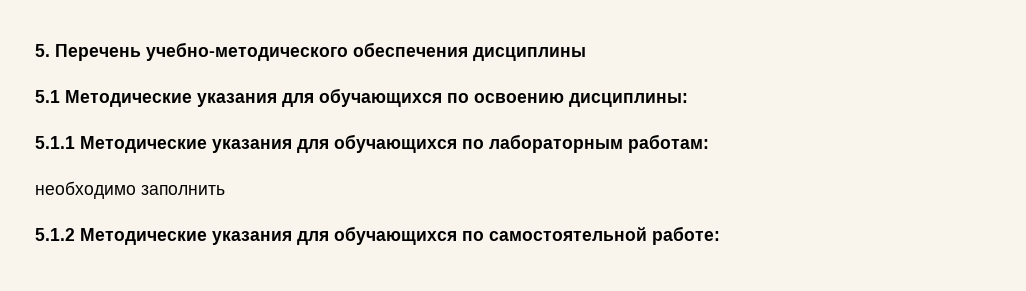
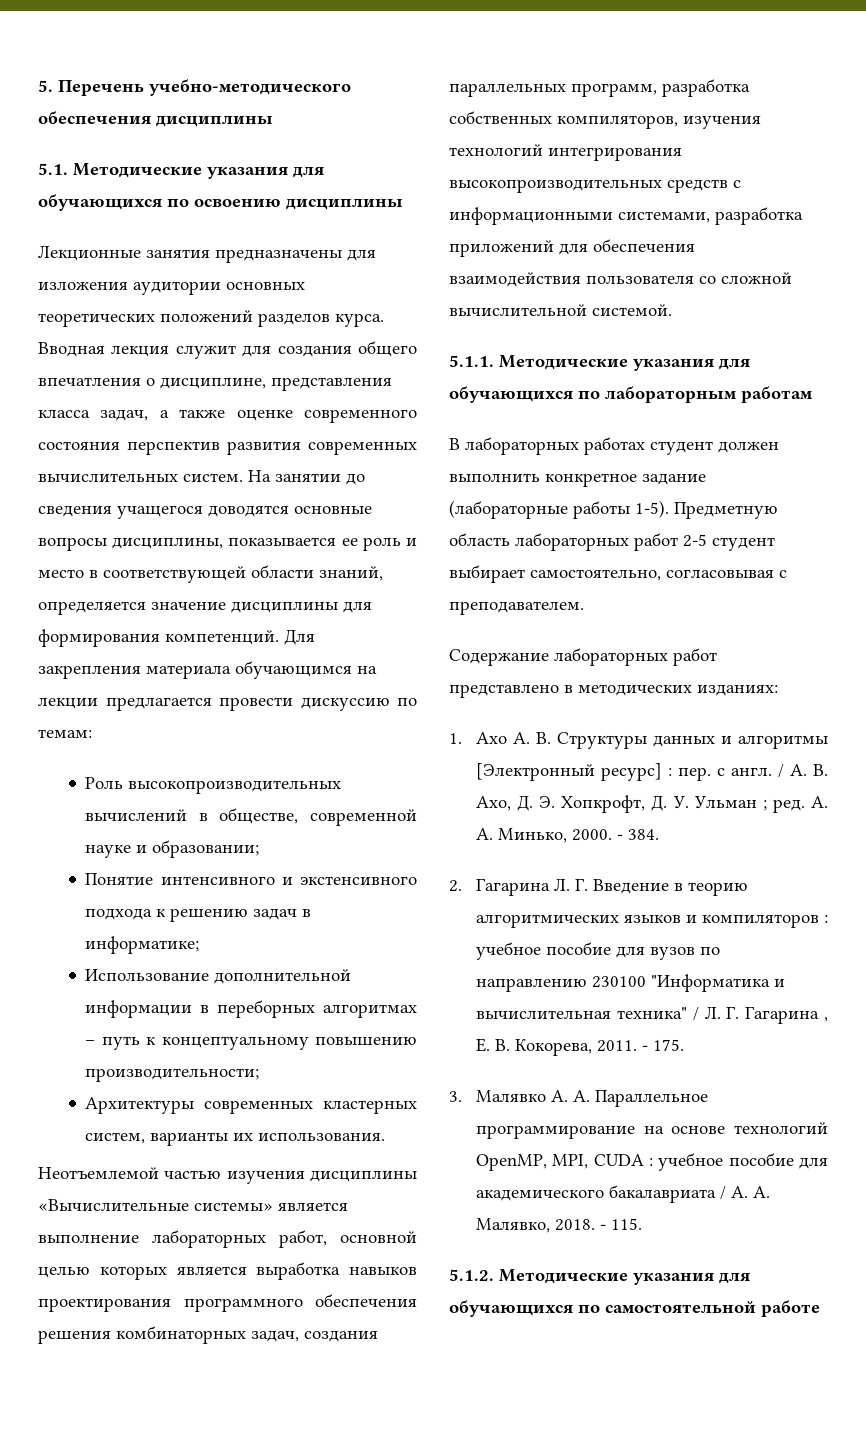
[35,90,60,103] 5.1 -> [38,163,68,175] 5.1.
[569,93,688,107] [35,136,75,149] дисциплины: // 5.1.1 -> [286,198,403,210] [38,245,376,263] [38,281,305,295] [38,310,384,327] [38,341,417,359] [38,377,392,391] [38,409,417,423] [38,441,417,455] [38,470,365,485] [38,505,372,519] [38,537,417,551] [38,565,383,583] [38,601,372,615] [38,629,315,647] [38,661,377,679] [38,697,417,711] [38,729,92,738] [85,777,342,794] [85,808,418,826] [85,840,260,858] [85,873,417,885] [85,908,312,922] [85,936,200,954] [85,969,352,984] [85,1000,417,1018] [85,1036,417,1050] [85,1068,260,1082] [85,1097,417,1114] [85,1132,386,1146] [38,1167,417,1184] [38,1199,348,1211] [38,1230,417,1248] [38,1262,417,1280] [38,1294,417,1312] [38,1326,378,1344] [449,79,750,97] [449,111,761,129] [449,144,682,161] [449,179,741,193] [449,207,803,225] [449,239,695,257] [449,272,792,287] [449,304,672,316] [449,355,494,367] дисциплины // Лекционные занятия предназначены для изложения аудитории основных теоретических положений разделов курса. Вводная лекция служит для создания общего впечатления о дисциплине, представления класса задач, а также оценке современного состояния перспектив развития современных вычислительных систем. На занятии до сведения учащегося доводятся основные вопросы дисциплины, показывается ее роль и место в соответствующей области знаний, определяется значение дисциплины для формирования компетенций. Для закрепления материала обучающимся на лекции предлагается провести дискуссию по темам: // Роль высокопроизводительных вычислений в обществе, современной науке и образовании; // Понятие интенсивного и экстенсивного подхода к решению задач в информатике; // Использование дополнительной информации в переборных алгоритмах – путь к концептуальному повышению производительности; // Архитектуры современных кластерных систем, варианты их использования. // Неотъемлемой частью изучения дисциплины «Вычислительные системы» является выполнение лабораторных работ, основной целью которых является выработка навыков проектирования программного обеспечения решения комбинаторных задач, создания параллельных программ, разработка собственных компиляторов, изучения технологий интегрирования высокопроизводительных средств с информационными системами, разработка приложений для обеспечения взаимодействия пользователя со сложной вычислительной системой. // 5.1.1.
[628,134,709,153] [35,181,225,199] [35,228,75,241] работам: // необходимо заполнить // 5.1.2 -> [741,386,813,403] [449,437,779,455] [449,473,706,487] [449,500,778,519] [449,533,775,551] [449,565,787,583] [449,601,584,615] [449,648,717,666] [449,684,778,698] [449,732,828,749] [475,763,828,781] [475,795,828,813] [475,828,659,843] [449,878,748,896] [475,914,828,928] [475,942,720,960] [475,974,785,992] [475,1006,828,1024] [475,1038,684,1056] [449,1090,708,1107] [475,1122,828,1139] [475,1153,828,1171] [475,1185,770,1203] [475,1218,642,1233] [449,1269,494,1281] работам // В лабораторных работах студент должен выполнить конкретное задание (лабораторные работы 1-5). Предметную область лабораторных работ 2-5 студент выбирает самостоятельно, согласовывая с преподавателем. // Содержание лабораторных работ представлено в методических изданиях: // 1. Ахо А. В. Структуры данных и алгоритмы [Электронный ресурс] : пер. с англ. / А. В. Ахо, Д. Э. Хопкрофт, Д. У. Ульман ; ред. А. А. Минько, 2000. - 384. // 2. Гагарина Л. Г. Введение в теорию алгоритмических языков и компиляторов : учебное пособие для вузов по направлению 230100 "Информатика и вычислительная техника" / Л. Г. Гагарина , Е. В. Кокорева, 2011. - 175. // 3. Малявко А. А. Параллельное программирование на основе технологий OpenMP, MPI, CUDA : учебное пособие для академического бакалавриата / А. А. Малявко, 2018. - 115. // 5.1.2.
[652,226,720,245] работе: -> [761,1300,820,1317] работе

